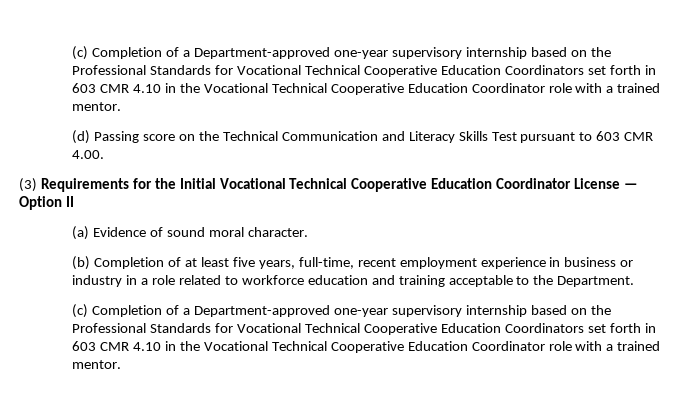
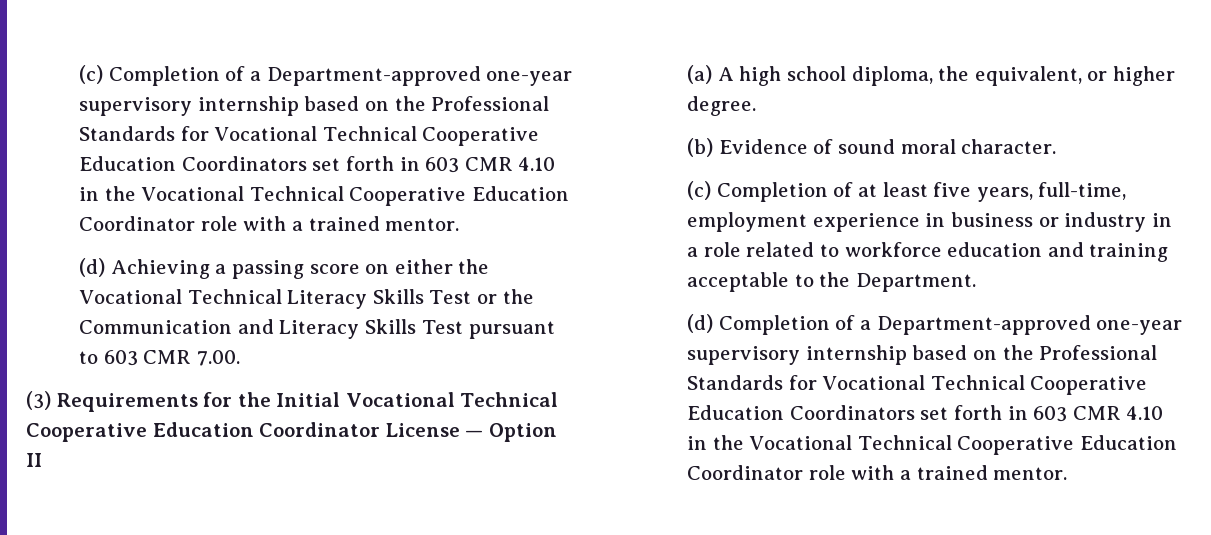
[94,131,278,143] Passing score on the Technical -> [110,259,490,279] [79,289,534,309] Achieving a passing score on either the Vocational Technical Literacy Skills Test or the
[72,150,105,159] 4.00. -> [196,350,240,366] 7.00.
(90, 233) none -> [717,66,1175,86] [687,96,757,116] [687,138,714,157] A high school diploma, the equivalent, or higher degree. // (b)
[72,256,91,270] (b) -> [687,181,712,200] (c)
[357,258,396,267] recent -> (1127, 191) none
[72,304,89,318] (c) -> [687,314,714,333] (d)

